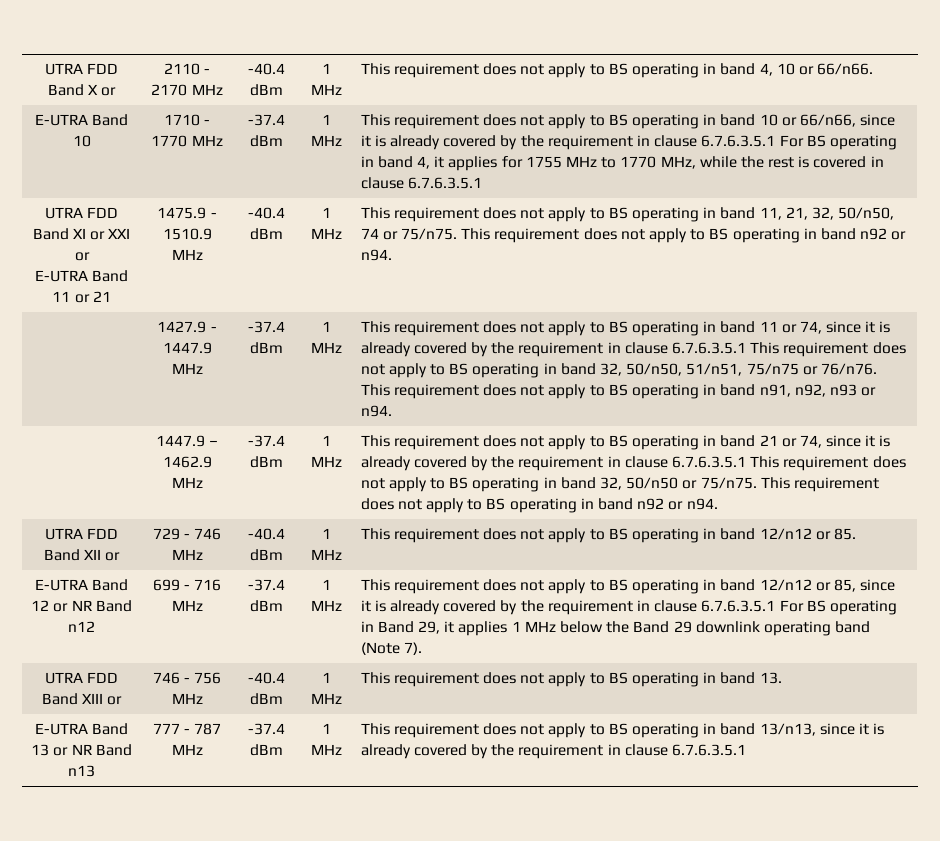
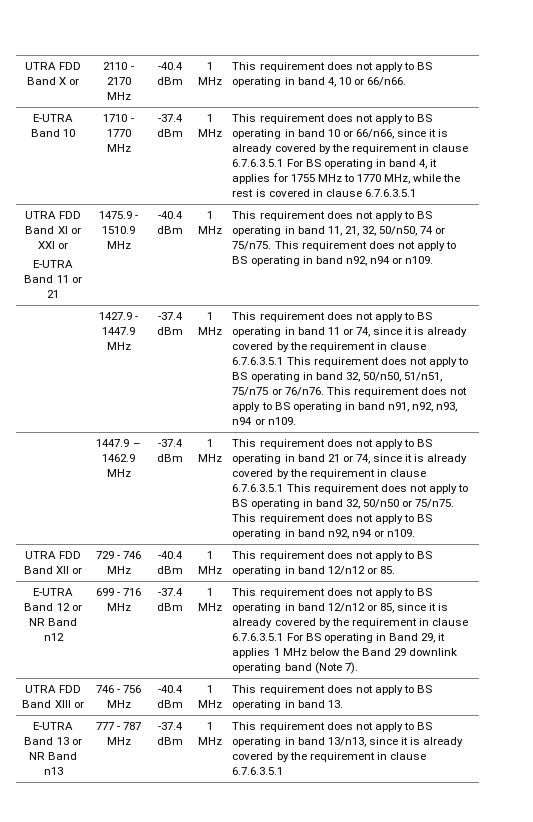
[860,228,907,240] [360,249,392,261] n92 or n94. -> [345,256,434,266] n92, n94 or n109.
[829,384,877,396] [360,405,392,417] n93 or n94. -> [436,402,458,412] [232,417,296,425] n93, n94 or n109.
[637,498,718,510] n92 or n94. -> [327,529,416,539] n92, n94 or n109.

